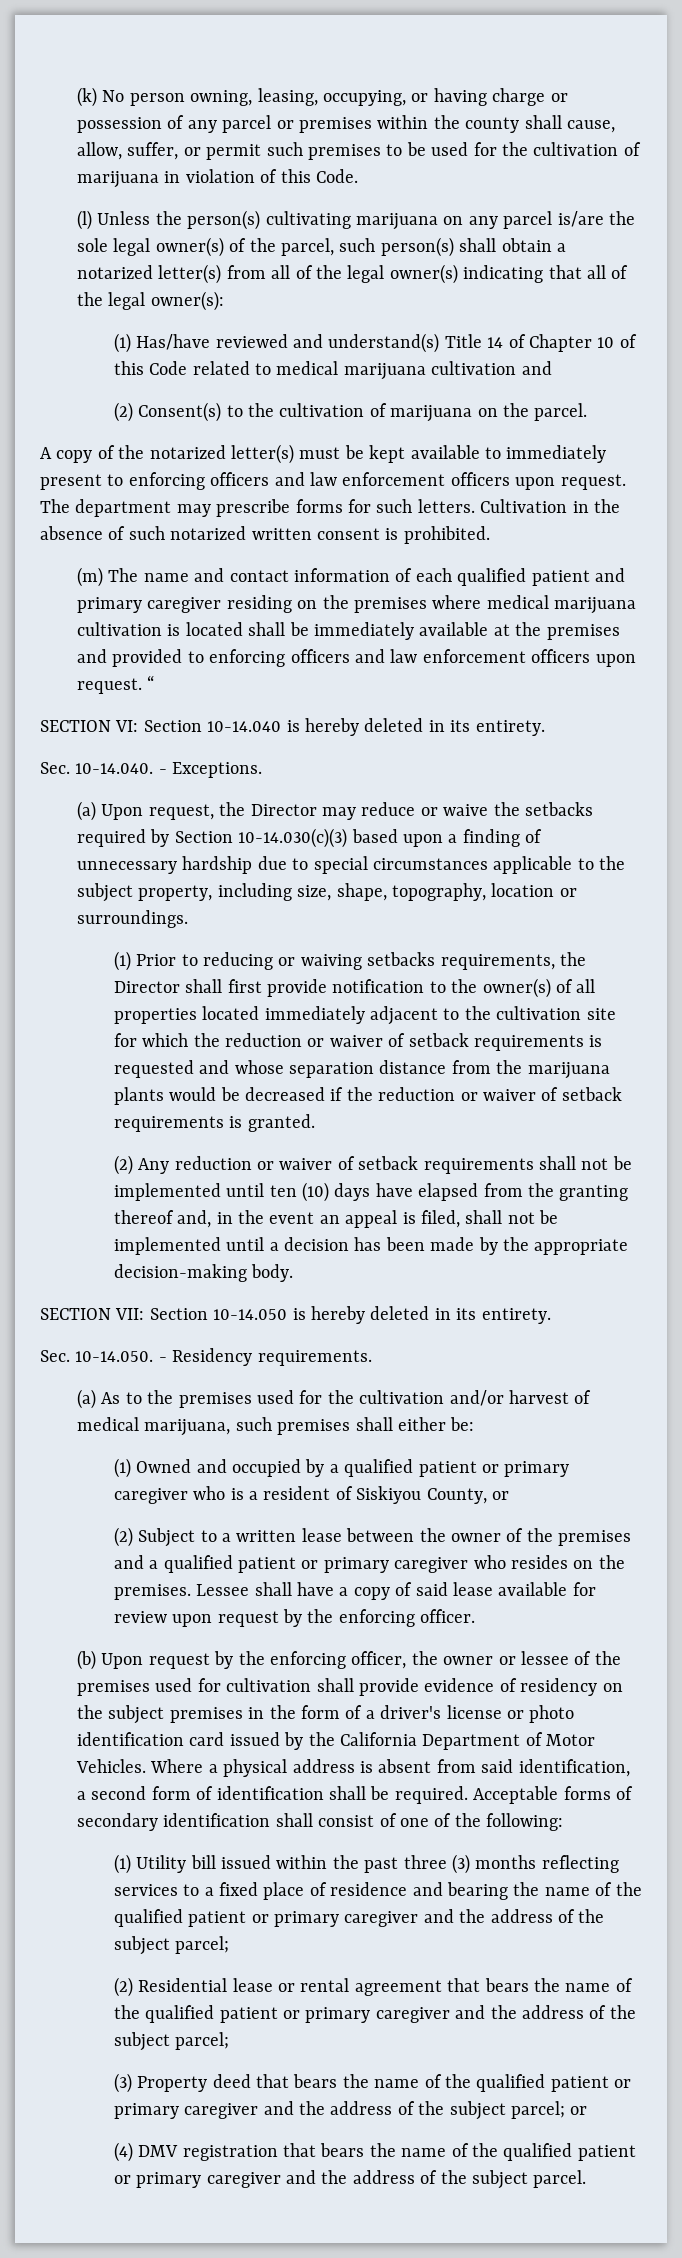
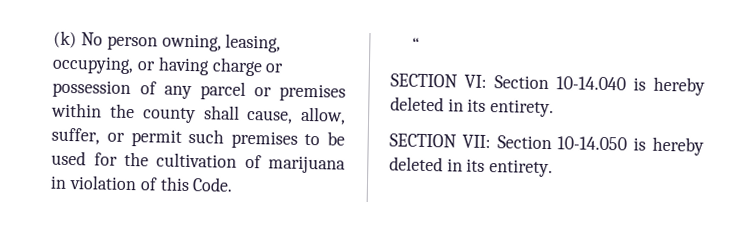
[76,210,635,230] [76,237,566,257] [76,264,629,284] [76,291,224,311] [113,333,637,353] [113,361,552,380] [113,402,588,422] [40,444,607,464] [40,472,626,490] [40,499,620,517] [40,526,490,544] [76,567,625,587] [76,595,637,614] [76,622,620,640] [76,649,636,667] [76,678,142,694] (l) Unless the person(s) cultivating marijuana on any parcel is/are the sole legal owner(s) of the parcel, such person(s) shall obtain a notarized letter(s) from all of the legal owner(s) indicating that all of the legal owner(s): // (1) Has/have reviewed and understand(s) Title 14 of Chapter 10 of this Code related to medical marijuana cultivation and // (2) Consent(s) to the cultivation of marijuana on the parcel. // A copy of the notarized letter(s) must be kept available to immediately present to enforcing officers and law enforcement officers upon request. The department may prescribe forms for such letters. Cultivation in the absence of such notarized written consent is prohibited. // (m) The name and contact information of each qualified patient and primary caregiver residing on the premises where medical marijuana cultivation is located shall be immediately available at the premises and provided to enforcing officers and law enforcement officers upon request. -> (234, 184) none
[40,762,263,778] [76,801,593,821] [76,828,543,848] [76,856,626,874] [76,883,577,902] [76,910,188,928] [113,951,587,971] [113,978,596,998] [113,1006,616,1025] [113,1033,603,1051] [113,1060,610,1079] [113,1087,622,1105] [113,1114,315,1132] [113,1155,632,1175] [113,1182,629,1202] [113,1210,559,1228] [113,1237,629,1255] [113,1264,294,1282] // Sec. 10-14.040. - Exceptions. // (a) Upon request, the Director may reduce or waive the setbacks required by Section 10-14.030(c)(3) based upon a finding of unnecessary hardship due to special circumstances applicable to the subject property, including size, shape, topography, location or surroundings. // (1) Prior to reducing or waiving setbacks requirements, the Director shall first provide notification to the owner(s) of all properties located immediately adjacent to the cultivation site for which the reduction or waiver of setback requirements is requested and whose separation distance from the marijuana plants would be decreased if the reduction or waiver of setback requirements is granted. // (2) Any reduction or waiver of setback requirements shall not be implemented until ten (10) days have elapsed from the granting thereof and, in the event an appeal is filed, shall not be implemented until a decision has been made by the appropriate decision-making body. -> (555, 108) none
[40,1348,372,1366] [76,1389,592,1409] [76,1417,475,1436] [113,1458,570,1478] [113,1486,510,1504] [113,1527,632,1547] [113,1555,625,1573] [113,1582,596,1600] [113,1609,476,1627] [76,1650,621,1670] [76,1678,623,1696] [76,1705,575,1724] [76,1732,596,1750] [75,1759,630,1777] [76,1786,633,1804] [76,1813,564,1831] [113,1854,619,1874] [113,1882,642,1900] [113,1909,605,1927] [113,1936,230,1955] [113,1977,633,1997] [113,2005,636,2023] [113,2032,230,2051] [113,2073,632,2093] [113,2101,588,2120] [113,2142,636,2162] [113,2170,587,2189] // Sec. 10-14.050. - Residency requirements. // (a) As to the premises used for the cultivation and/or harvest of medical marijuana, such premises shall either be: // (1) Owned and occupied by a qualified patient or primary caregiver who is a resident of Siskiyou County, or // (2) Subject to a written lease between the owner of the premises and a qualified patient or primary caregiver who resides on the premises. Lessee shall have a copy of said lease available for review upon request by the enforcing officer. // (b) Upon request by the enforcing officer, the owner or lessee of the premises used for cultivation shall provide evidence of residency on the subject premises in the form of a driver's license or photo identification card issued by the California Department of Motor Vehicles. Where a physical address is absent from said identification, a second form of identification shall be required. Acceptable forms of secondary identification shall consist of one of the following: // (1) Utility bill issued within the past three (3) months reflecting services to a fixed place of residence and bearing the name of the qualified patient or primary caregiver and the address of the subject parcel; // (2) Residential lease or rental agreement that bears the name of the qualified patient or primary caregiver and the address of the subject parcel; // (3) Property deed that bears the name of the qualified patient or primary caregiver and the address of the subject parcel; or // (4) DMV registration that bears the name of the qualified patient or primary caregiver and the address of the subject parcel. -> (554, 168) none

